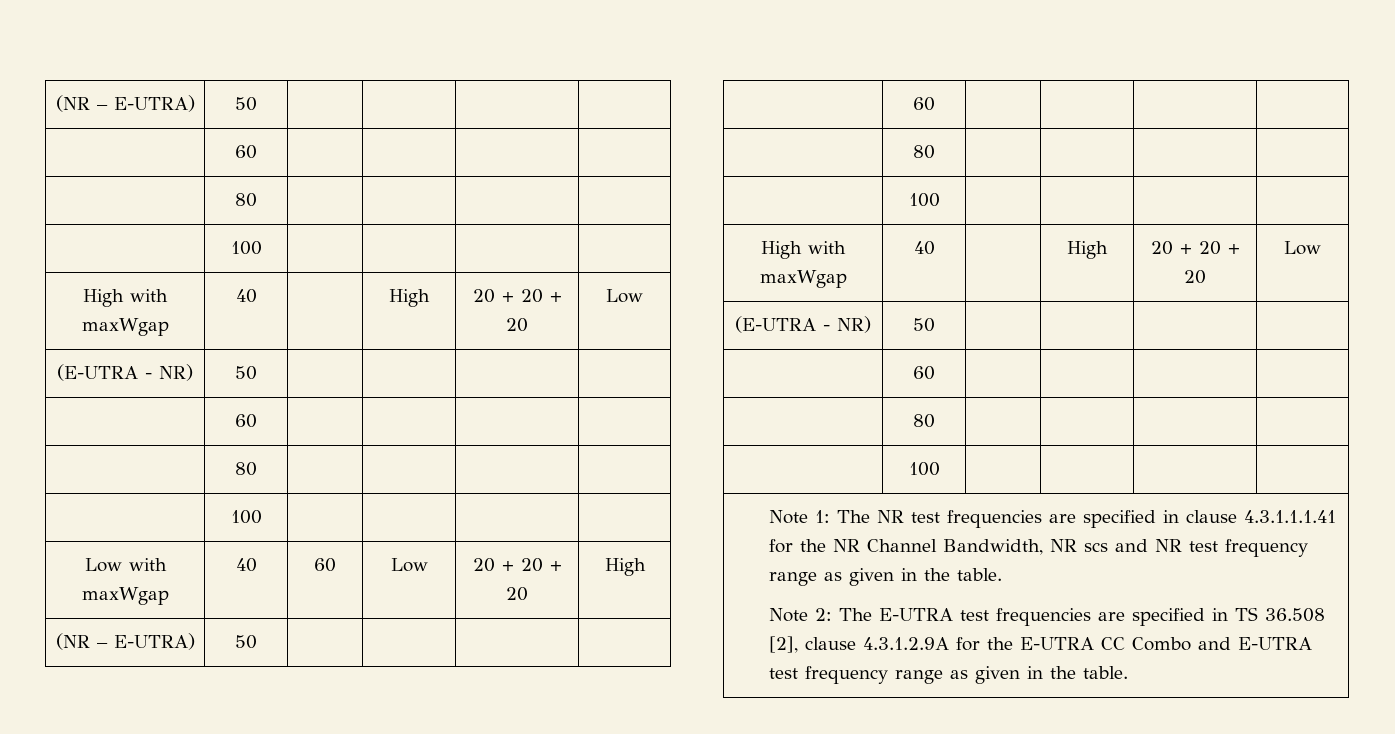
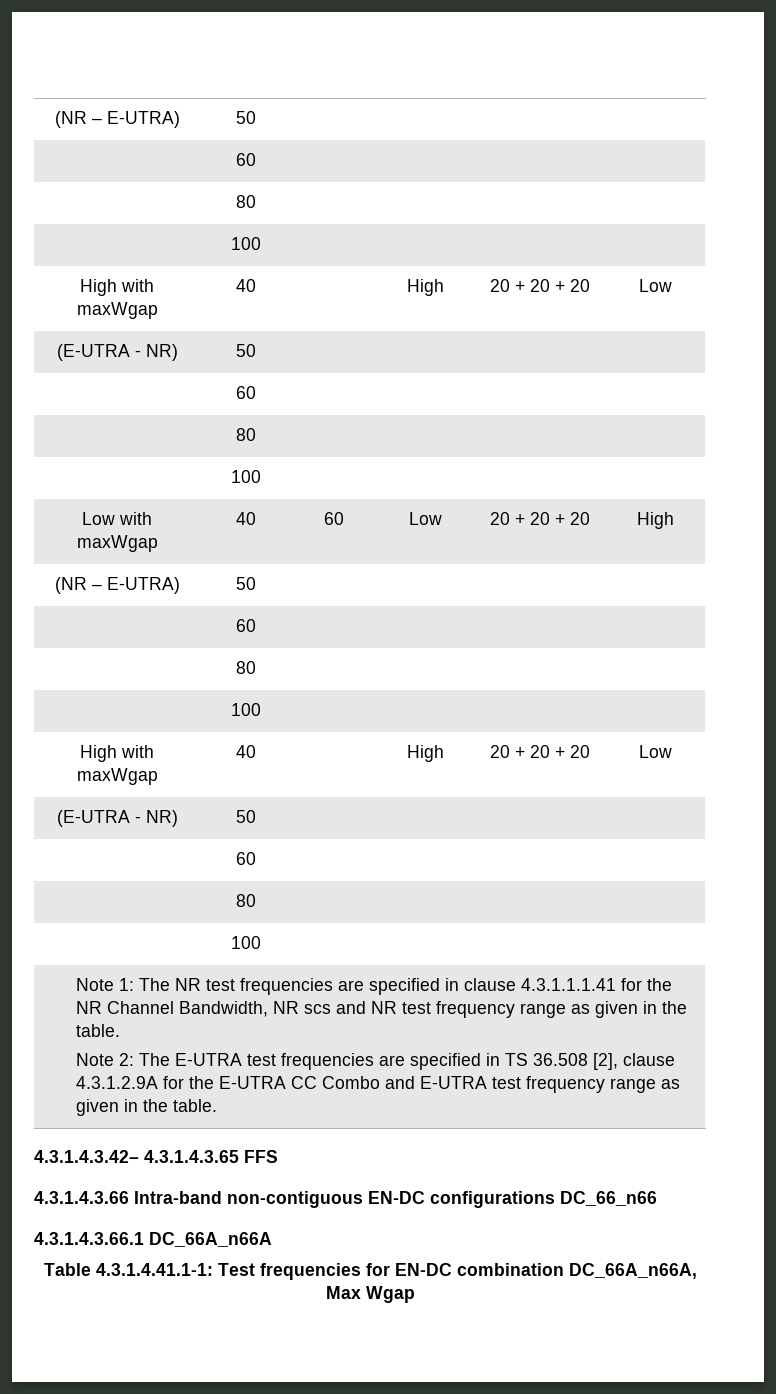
(1129, 672) none -> [34,1150,278,1163] [34,1191,657,1208] [34,1232,272,1247] [43,1263,697,1280] [325,1286,415,1303] // 4.3.1.4.3.42– 4.3.1.4.3.65 FFS // 4.3.1.4.3.66 Intra-band non-contiguous EN-DC configurations DC_66_n66 // 4.3.1.4.3.66.1 DC_66A_n66A // Table 4.3.1.4.41.1-1: Test frequencies for EN-DC combination DC_66A_n66A, Max Wgap

